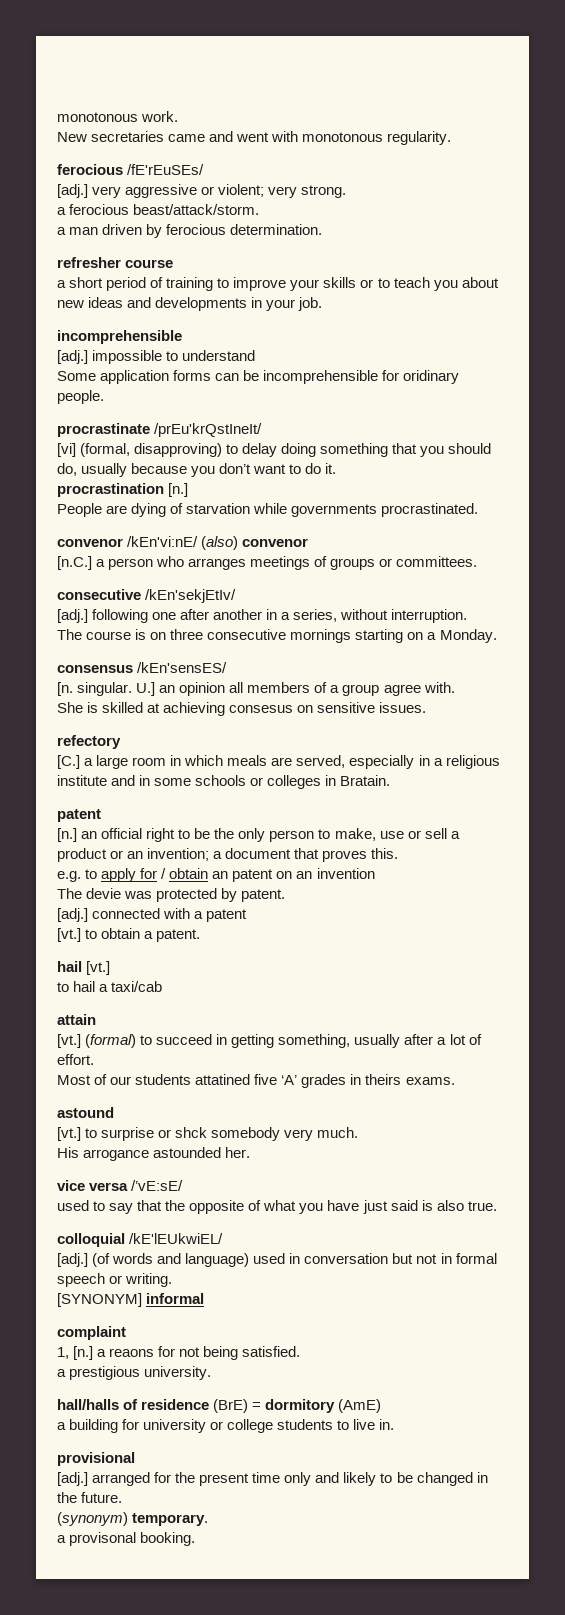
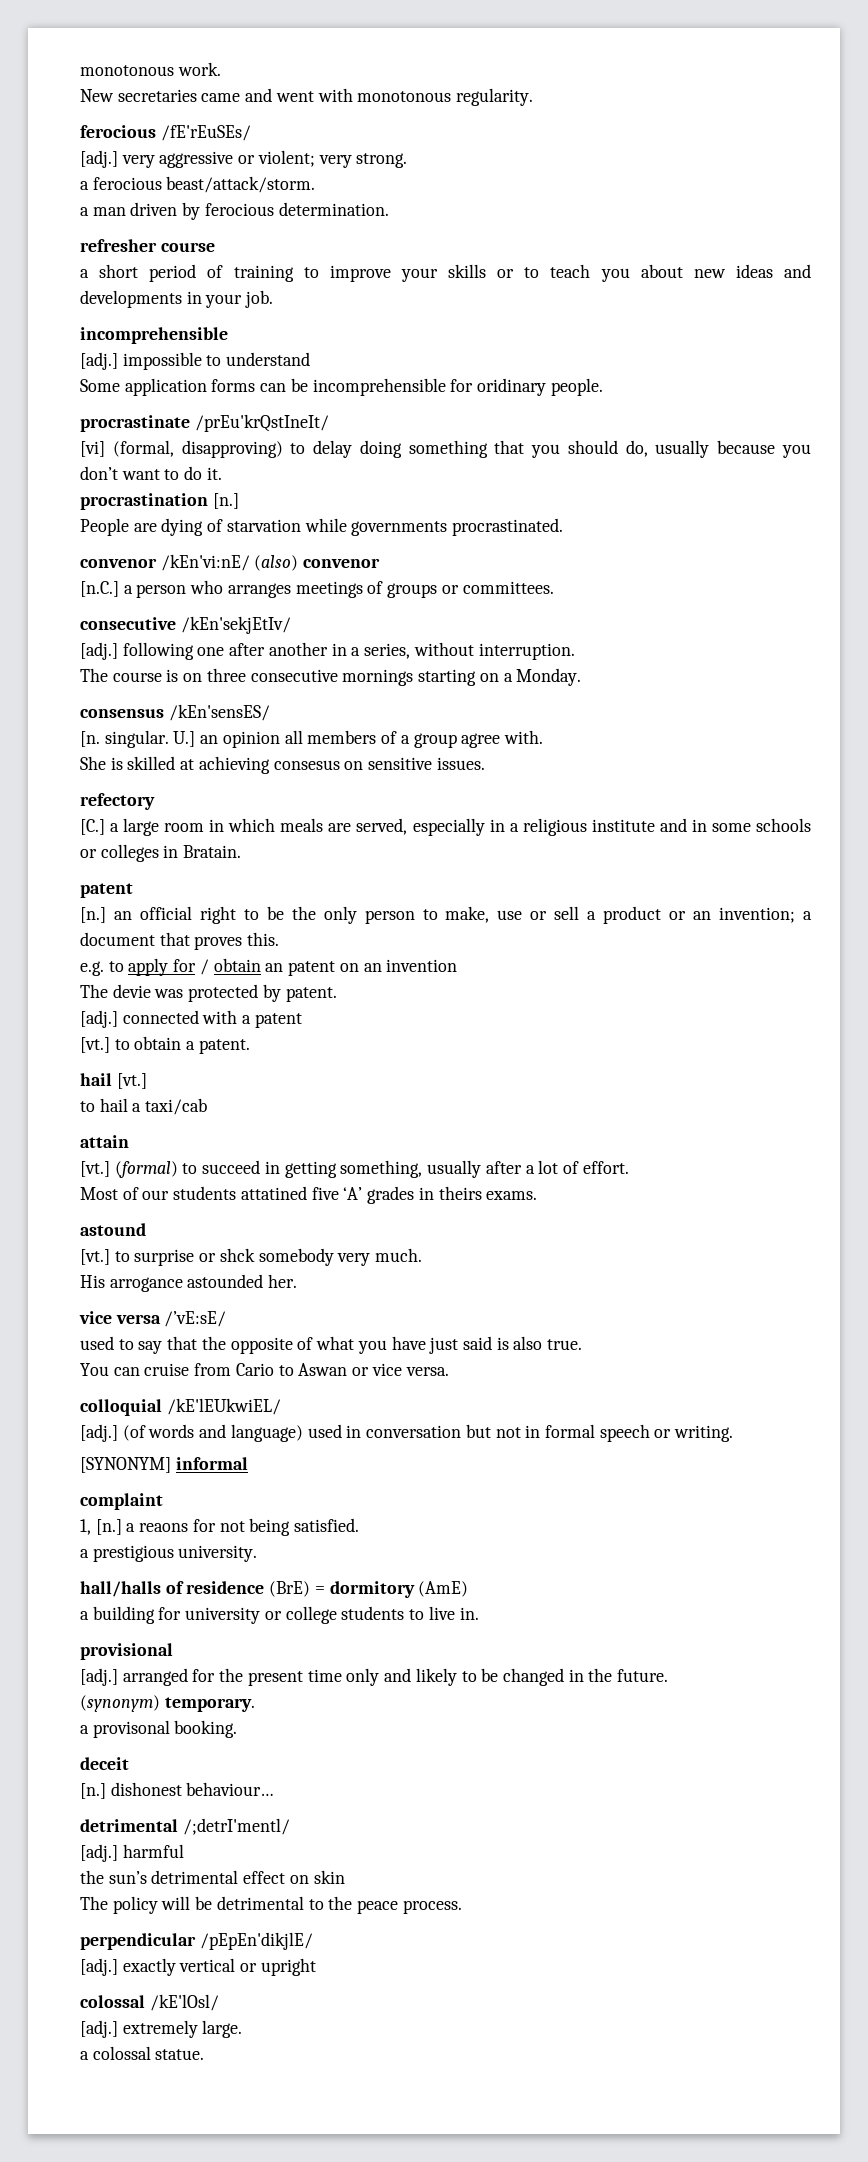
(497, 1206) none -> [80,1363,449,1376] // You can cruise from Cario to Aswan or vice versa.
(196, 1539) none -> [80,1757,129,1770] [80,1782,275,1799] [80,1818,290,1835] [80,1844,184,1862] [80,1870,345,1884] [80,1896,462,1914] [80,1932,313,1950] [80,1958,316,1976] [80,1994,219,2011] [80,2020,243,2038] [80,2046,205,2060] // deceit // [n.] dishonest behaviour… // detrimental /;detrI'mentl/ // [adj.] harmful // the sun’s detrimental effect on skin // The policy will be detrimental to the peace process. // perpendicular /pEpEn'dikjlE/ // [adj.] exactly vertical or upright // colossal /kE'lOsl/ // [adj.] extremely large. // a colossal statue.

